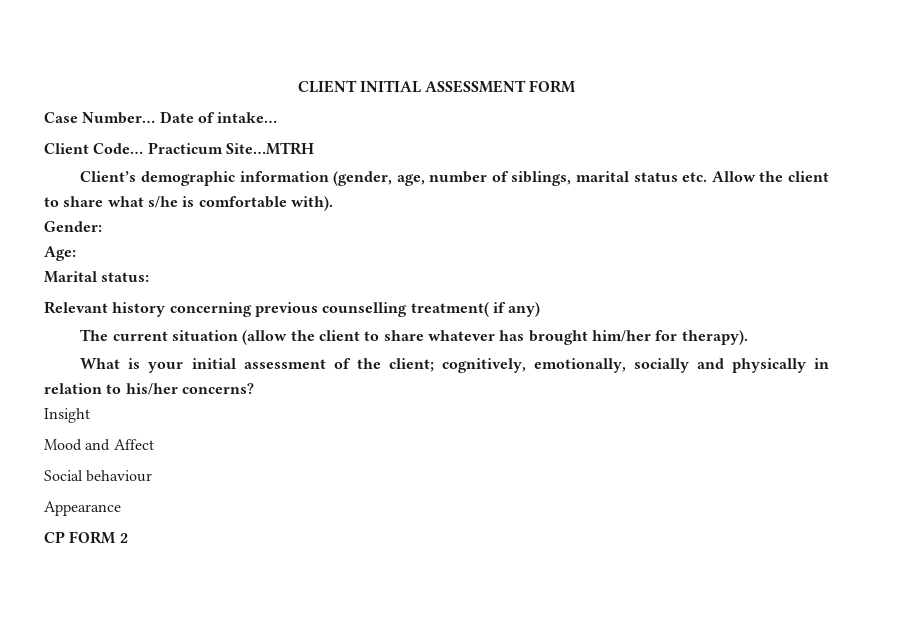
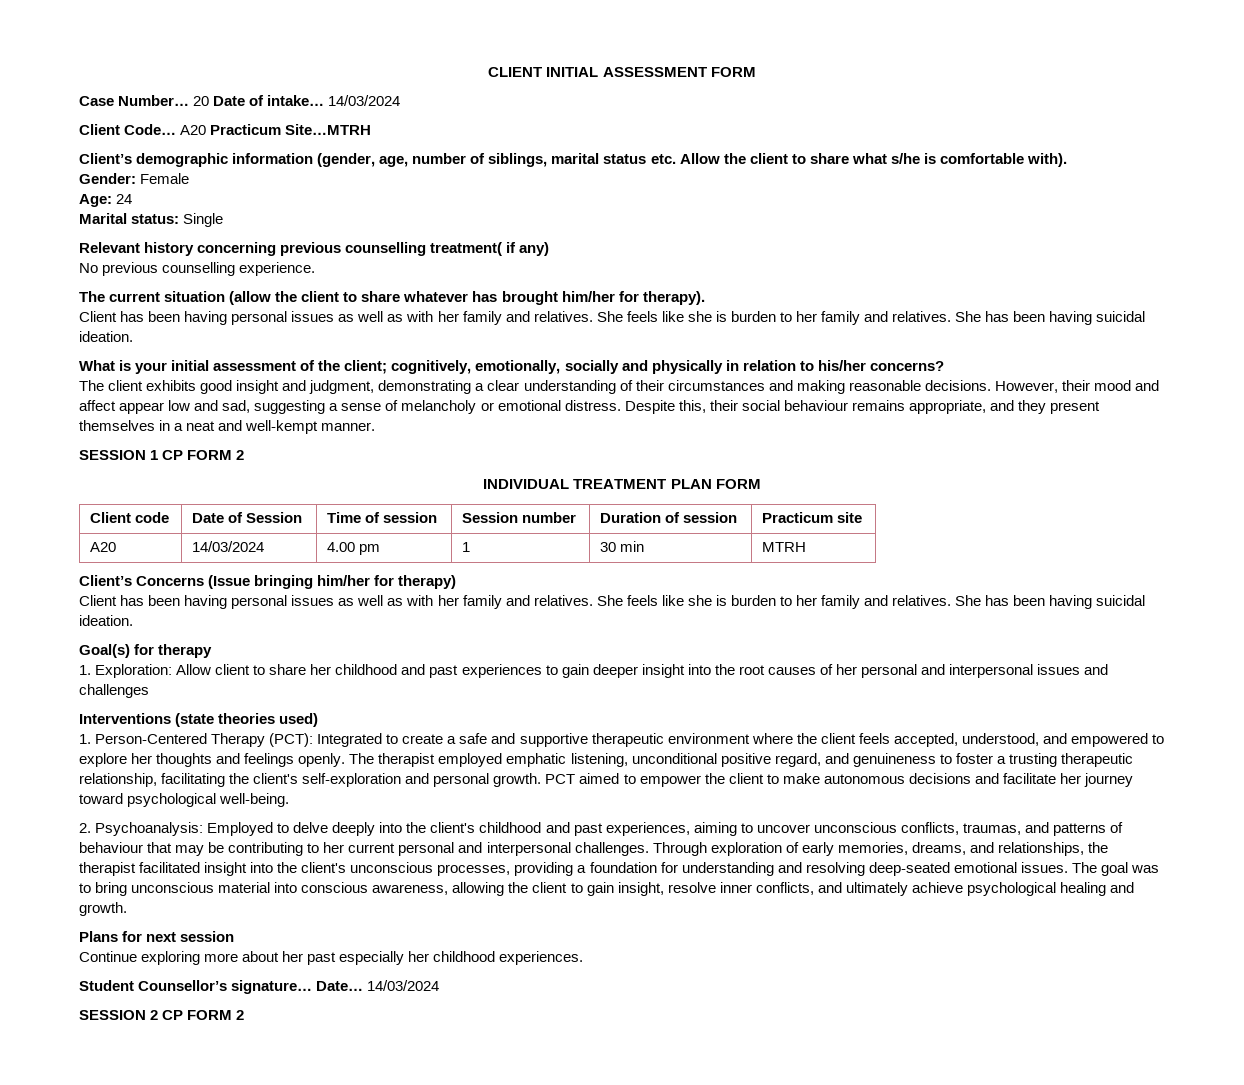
(156, 118) none -> [193,96,210,106] 20
(278, 117) none -> [328,95,401,106] 14/03/2024
(144, 148) none -> [180,125,207,135] A20
(102, 226) none -> [140,173,190,184] Female
(76, 253) none -> [116,194,133,204] 24
(150, 277) none -> [183,213,224,227] Single
(541, 309) none -> [79,262,316,276] // No previous counselling experience.
(748, 337) none -> [79,311,1146,325] [79,331,133,342] // Client has been having personal issues as well as with her family and relatives. She feels like she is burden to her family and relatives. She has been having suicidal ideation.
[44,408,90,423] [44,439,154,451] [44,470,153,482] [44,501,121,516] Insight // Mood and Affect // Social behaviour // Appearance // -> [79,380,1160,394] [79,400,1101,414] [79,420,376,434] [79,450,245,460] [483,479,761,489] [89,512,169,523] [191,512,302,523] [326,512,437,523] [461,512,576,523] [599,512,737,523] [761,512,862,523] [89,542,116,552] [191,541,264,552] [326,542,380,555] [461,542,470,552] [599,541,644,552] [761,542,806,552] [79,575,457,589] [79,595,1146,609] [79,615,133,626] [79,644,213,658] [79,664,1109,678] [79,684,149,698] [79,713,319,727] [79,733,1165,747] [79,753,1133,767] [79,773,1134,787] [79,793,290,807] [79,822,1124,836] [79,842,1108,856] [79,862,1159,876] [79,882,1135,896] [79,902,127,916] [79,931,235,942] [79,951,584,965] [79,980,440,994] [79,1010,159,1020] The client exhibits good insight and judgment, demonstrating a clear understanding of their circumstances and making reasonable decisions. However, their mood and affect appear low and sad, suggesting a sense of melancholy or emotional distress. Despite this, their social behaviour remains appropriate, and they present themselves in a neat and well-kempt manner. // SESSION 1 CP FORM 2 // INDIVIDUAL TREATMENT PLAN FORM // Client code | Date of Session | Time of session | Session number | Duration of session | Practicum site // A20 | 14/03/2024 | 4.00 pm | 1 | 30 min | MTRH // Client’s Concerns (Issue bringing him/her for therapy) // Client has been having personal issues as well as with her family and relatives. She feels like she is burden to her family and relatives. She has been having suicidal ideation. // Goal(s) for therapy // 1. Exploration: Allow client to share her childhood and past experiences to gain deeper insight into the root causes of her personal and interpersonal issues and challenges // Interventions (state theories used) // 1. Person-Centered Therapy (PCT): Integrated to create a safe and supportive therapeutic environment where the client feels accepted, understood, and empowered to explore her thoughts and feelings openly. The therapist employed emphatic listening, unconditional positive regard, and genuineness to foster a trusting therapeutic relationship, facilitating the client's self-exploration and personal growth. PCT aimed to empower the client to make autonomous decisions and facilitate her journey toward psychological well-being. // 2. Psychoanalysis: Employed to delve deeply into the client's childhood and past experiences, aiming to uncover unconscious conflicts, traumas, and patterns of behaviour that may be contributing to her current personal and interpersonal challenges. Through exploration of early memories, dreams, and relationships, the therapist facilitated insight into the client's unconscious processes, providing a foundation for understanding and resolving deep-seated emotional issues. The goal was to bring unconscious material into conscious awareness, allowing the client to gain insight, resolve inner conflicts, and ultimately achieve psychological healing and growth. // Plans for next session // Continue exploring more about her past especially her childhood experiences. // Student Counsellor’s signature… Date… 14/03/2024 // SESSION 2

